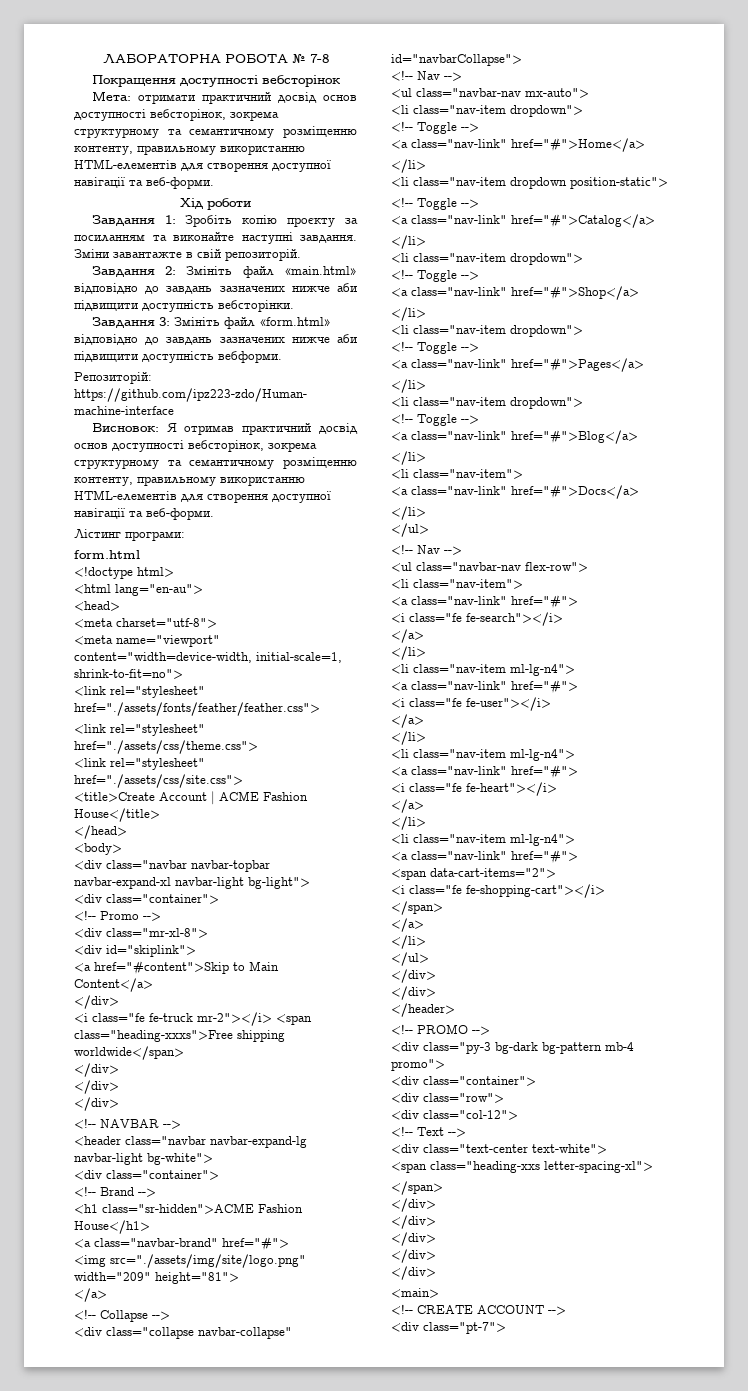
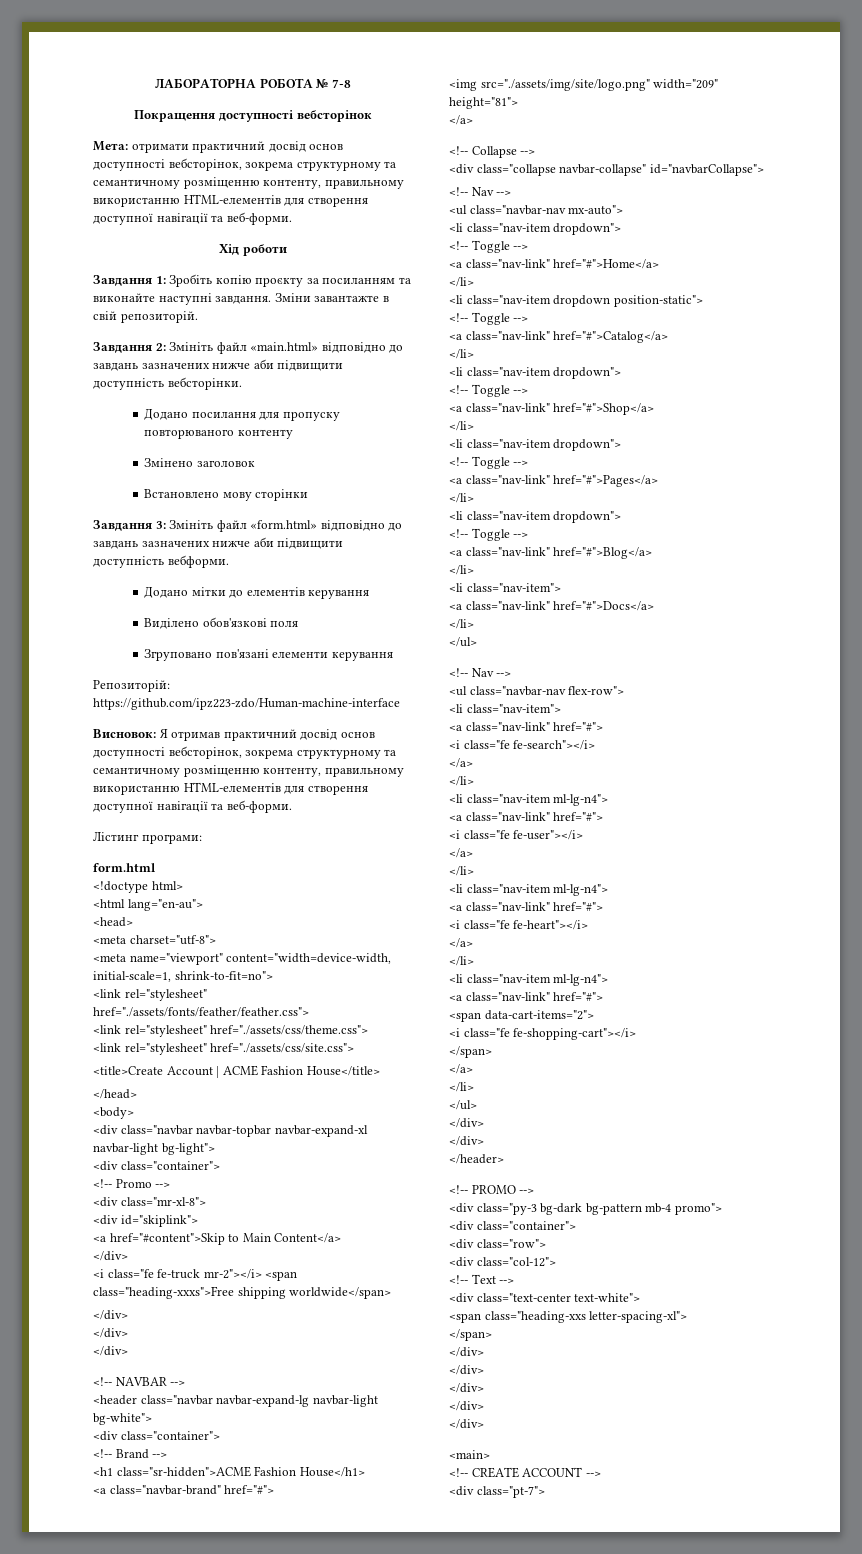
(294, 306) none -> [144,408,340,421] [144,429,293,439] [144,458,255,467] [144,489,309,501] // Додано посилання для пропуску повторюваного контенту // Змінено заголовок // Встановлено мову сторінки
(282, 357) none -> [144,586,370,599] [144,617,299,629] [144,649,393,661] // Додано мітки до елементів керування // Виділено обов'язкові поля // Згруповано пов'язані елементи керування

